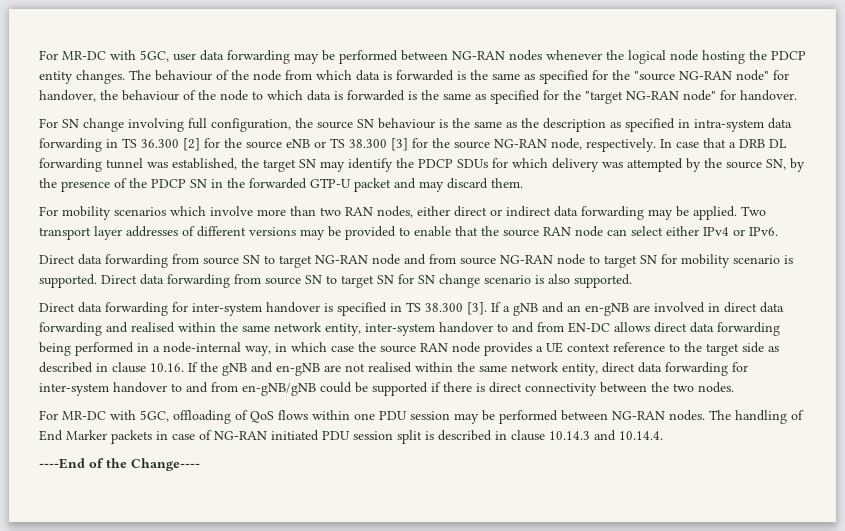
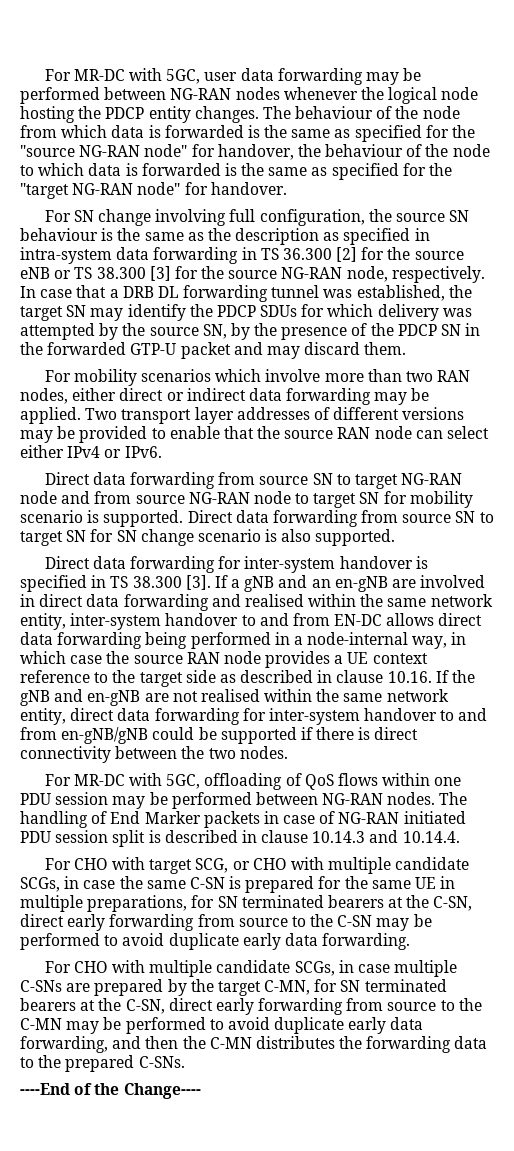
(663, 435) none -> [44,857,470,874] [20,876,456,893] [20,895,473,912] [20,914,432,931] [20,933,411,950] [44,960,458,977] [20,979,447,996] [20,998,482,1015] [20,1017,424,1034] [20,1036,488,1053] [20,1055,185,1072] // For CHO with target SCG, or CHO with multiple candidate SCGs, in case the same C-SN is prepared for the same UE in multiple preparations, for SN terminated bearers at the C-SN, direct early forwarding from source to the C-SN may be performed to avoid duplicate early data forwarding. // For CHO with multiple candidate SCGs, in case multiple C-SNs are prepared by the target C-MN, for SN terminated bearers at the C-SN, direct early forwarding from source to the C-MN may be performed to avoid duplicate early data forwarding, and then the C-MN distributes the forwarding data to the prepared C-SNs.

